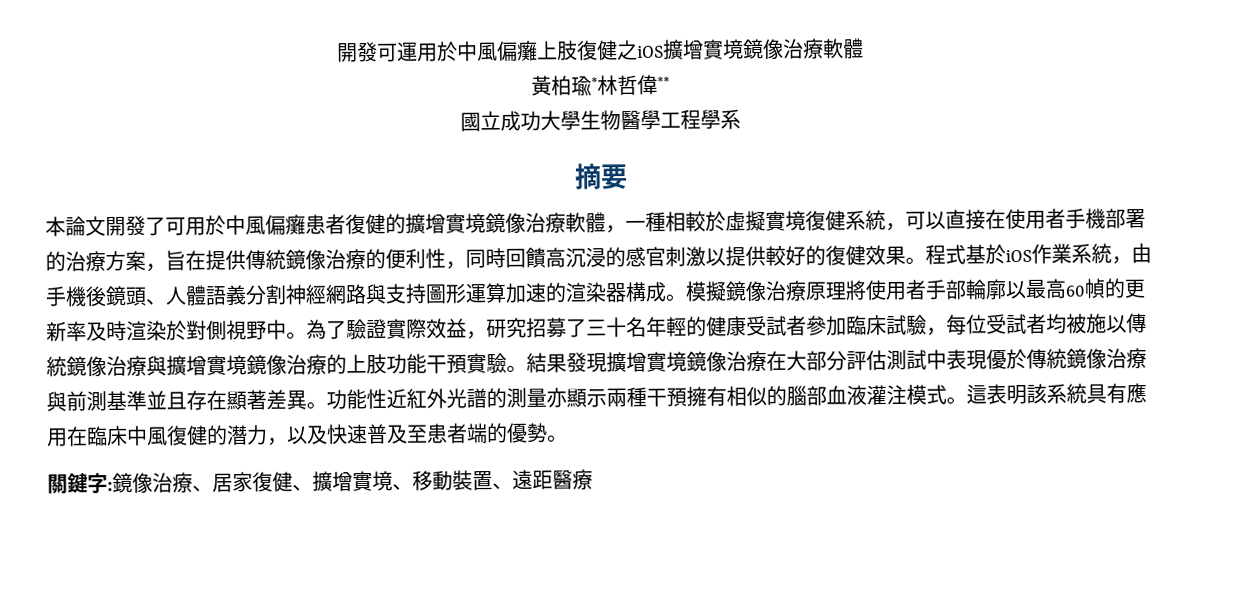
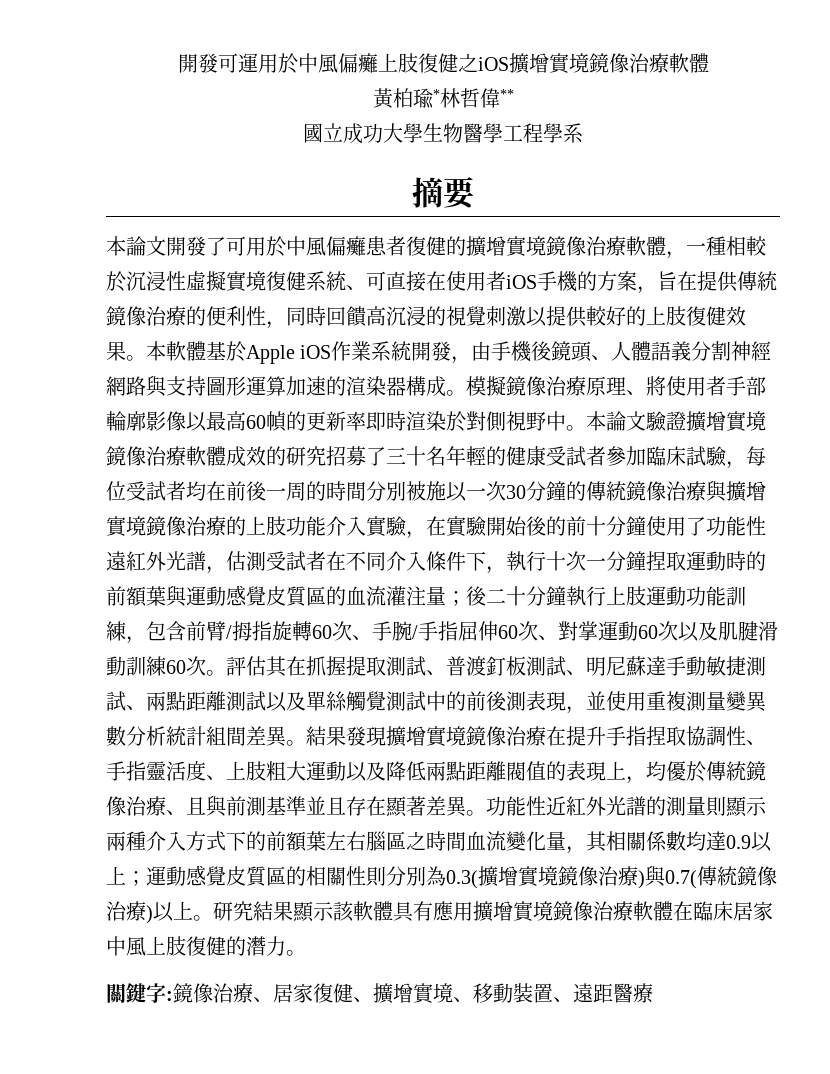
(726, 221) none -> [126,271,186,291] 沉浸性
[885,211,946,232] ，可以 -> [346,271,386,291] 、可
[1065,208,1146,229] [45,251,106,272] 手機部署的治療 -> [506,271,597,292] iOS手機的
[625,246,666,268] 感官 -> [446,306,486,326] 視覺
(826, 255) none -> [646,306,686,326] 上肢
[925,244,1006,265] 程式基於 -> [146,341,295,364] 本軟體基於Apple
(1112, 253) none -> [411,341,452,361] 開發
(846, 290) none -> [626,390,646,395] 、
(1007, 289) none -> [146,411,186,431] 影像
[86,322,107,342] 及 -> [366,412,386,431] 即
[306,318,487,341] 為了驗證實際效益， -> [586,411,766,432] [106,446,286,467] 本論文驗證擴增實境鏡像治療軟體成效的
[1066,313,1127,334] 被施以 -> [206,481,586,502] 在前後一周的時間分別被施以一次30分鐘的
[426,352,507,375] 干預實驗 -> [326,516,766,539] [106,551,766,574] [106,585,746,607] [106,621,778,644] [106,656,766,677] [106,691,767,714] [106,726,287,747] 介入實驗，在實驗開始後的前十分鐘使用了功能性遠紅外光譜，估測受試者在不同介入條件下，執行十次一分鐘捏取運動時的前額葉與運動感覺皮質區的血流灌注量；後二十分鐘執行上肢運動功能訓練，包含前臂/拇指旋轉60次、手腕/手指屈伸60次、對掌運動60次以及肌腱滑動訓練60次。評估其在抓握提取測試、普渡釘板測試、明尼蘇達手動敏捷測試、兩點距離測試以及單絲觸覺測試中的前後測表現，並使用重複測量變異數分析統計組間差異
[786,349,987,371] 大部分評估測試中表現 -> [566,726,766,746] [106,760,666,784] 提升手指捏取協調性、手指靈活度、上肢粗大運動以及降低兩點距離閥值的表現上，均
(1147, 358) none -> [166,797,206,815] 、且
[546,387,567,408] 亦 -> [706,796,726,817] 則
[646,383,1147,407] [46,422,548,447] 干預擁有相似的腦部血液灌注模式。這表明該系統具有應用在臨床中風復健的潛力，以及快速普及至患者端的優勢 -> [146,831,772,854] [106,865,777,889] [106,901,773,924] [106,936,286,956] 介入方式下的前額葉左右腦區之時間血流變化量，其相關係數均達0.9以上；運動感覺皮質區的相關性則分別為0.3(擴增實境鏡像治療)與0.7(傳統鏡像治療)以上。研究結果顯示該軟體具有應用擴增實境鏡像治療軟體在臨床居家中風上肢復健的潛力

